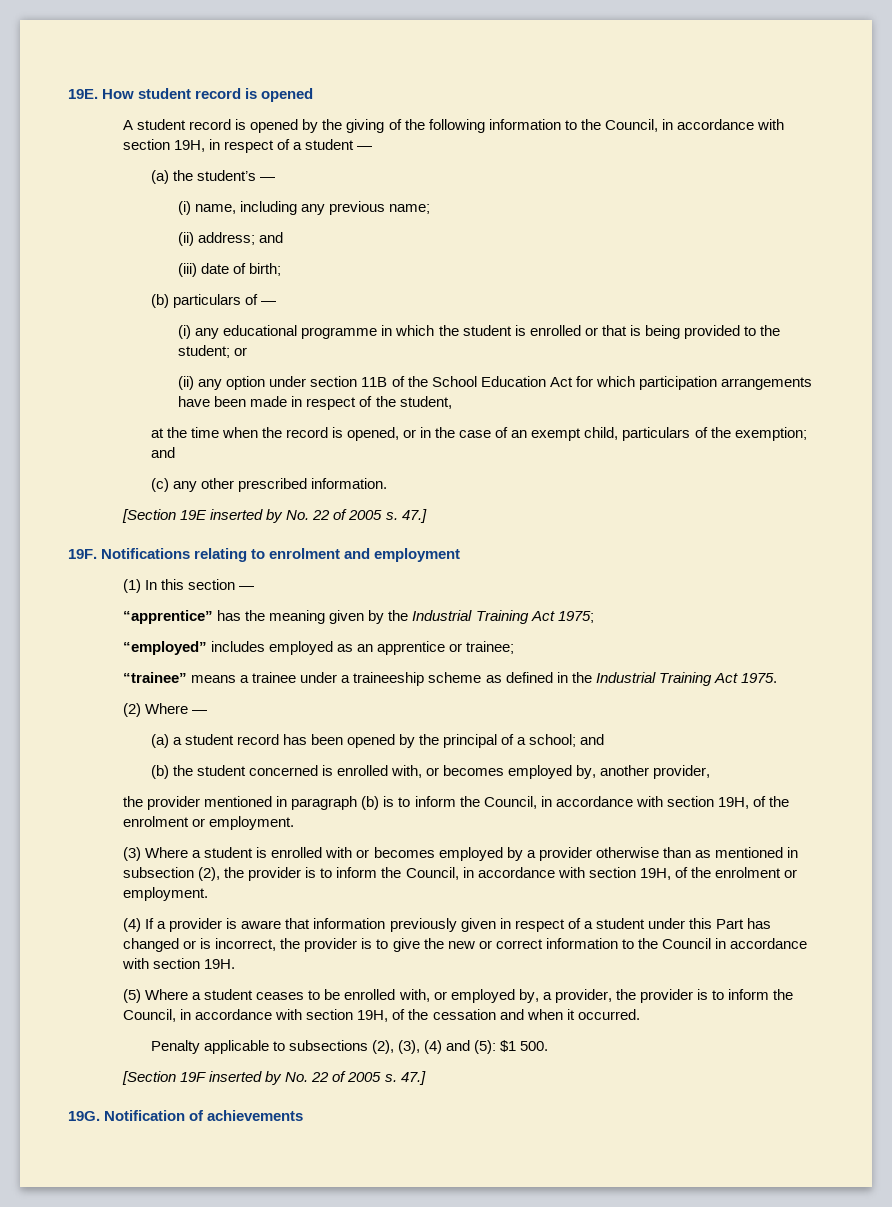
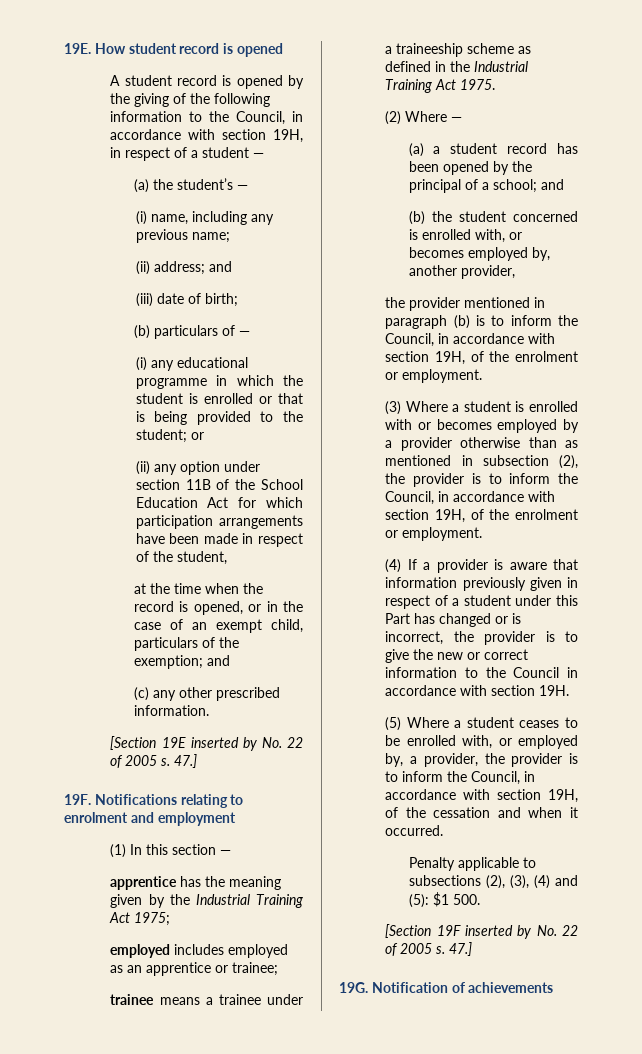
[123,610,214,624] “apprentice” -> [110,876,178,890] apprentice
[123,641,208,655] “employed” -> [110,944,171,958] employed
[123,672,188,683] “trainee” -> [110,994,155,1005] trainee

